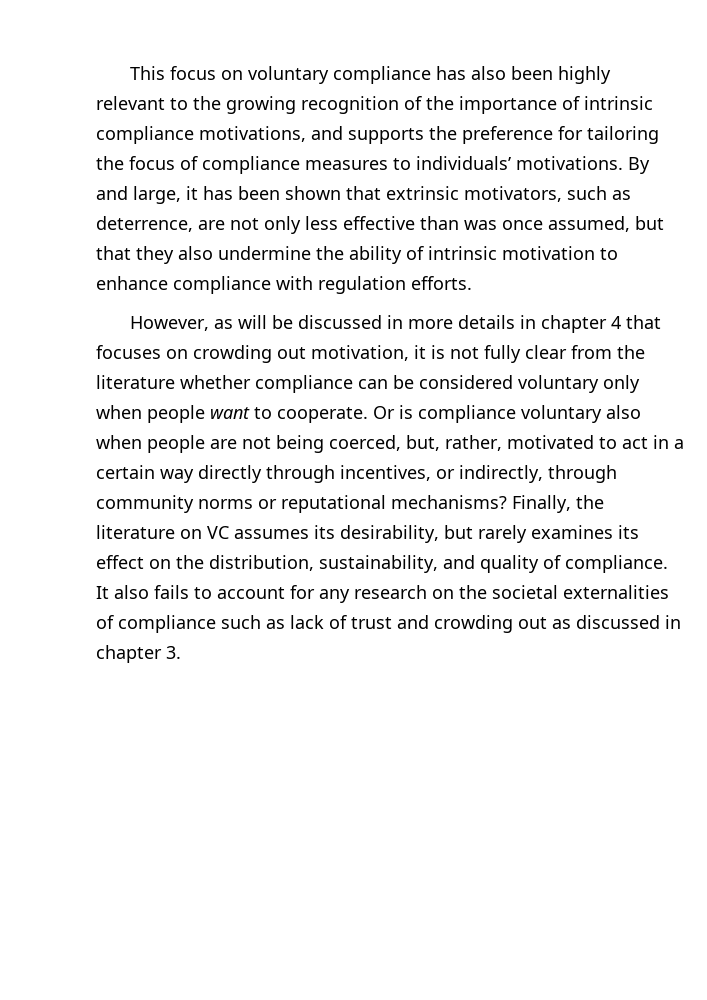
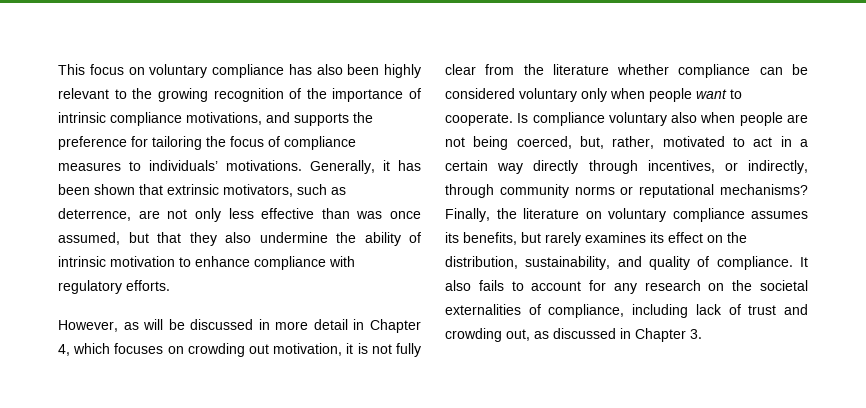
[628,157,650,174] [96,186,181,204] By and large, -> [310,160,375,174] Generally,
[318,276,406,294] regulation -> [58,280,122,294] regulatory
[458,315,662,333] details in chapter 4 that -> [313,319,421,333] [58,343,111,356] detail in Chapter 4, which
[373,405,413,419] Or is -> [517,113,529,123] Is
[207,526,229,539] VC -> [608,208,745,222] voluntary compliance
[340,525,439,543] desirability, -> [463,232,517,245] benefits,
[118,615,285,633] compliance such as -> [548,304,689,318] compliance, including
[518,617,547,629] out -> [506,329,530,341] out,
[96,645,162,663] chapter -> [635,328,686,342] Chapter

